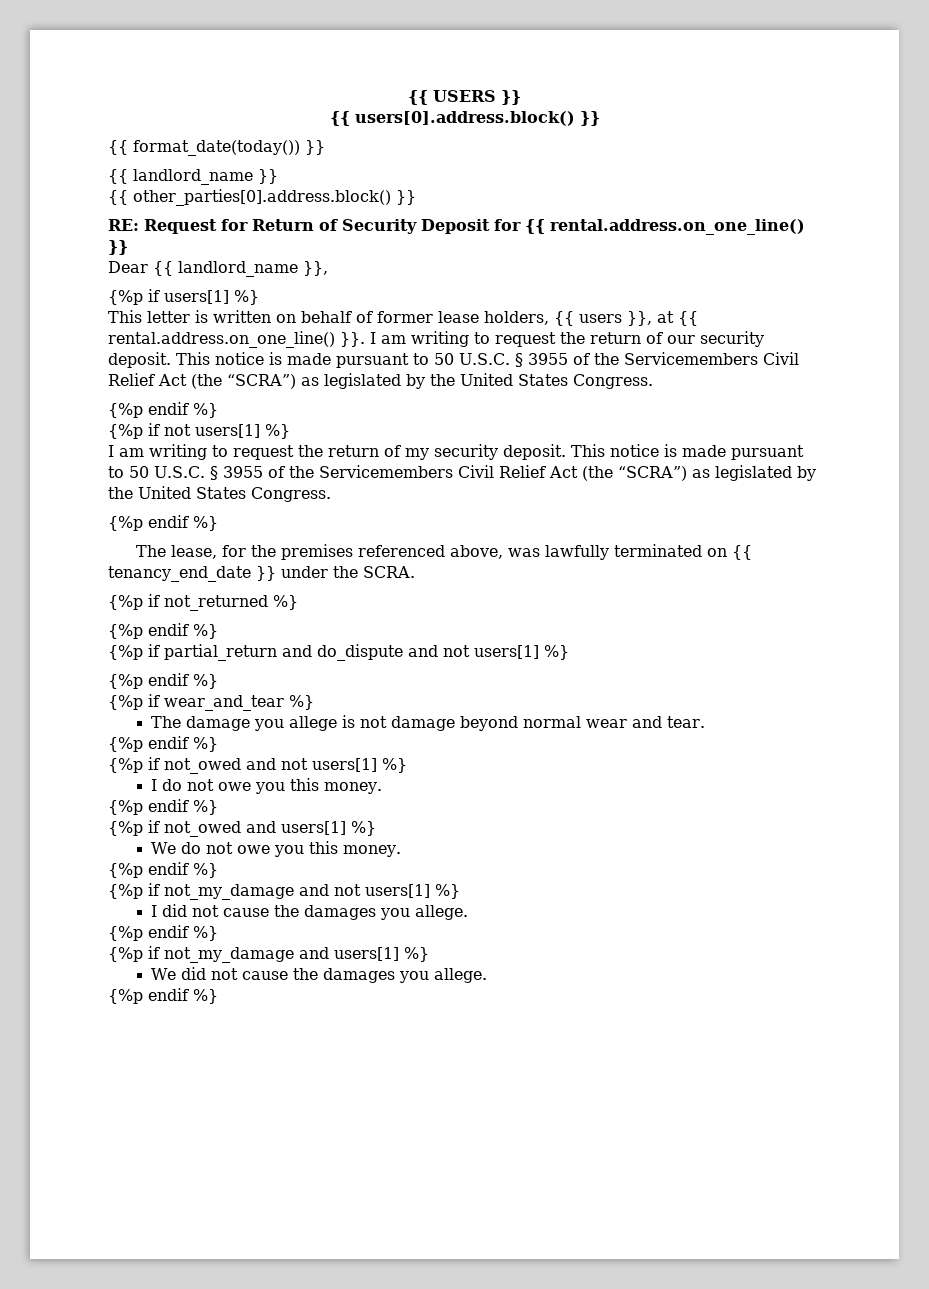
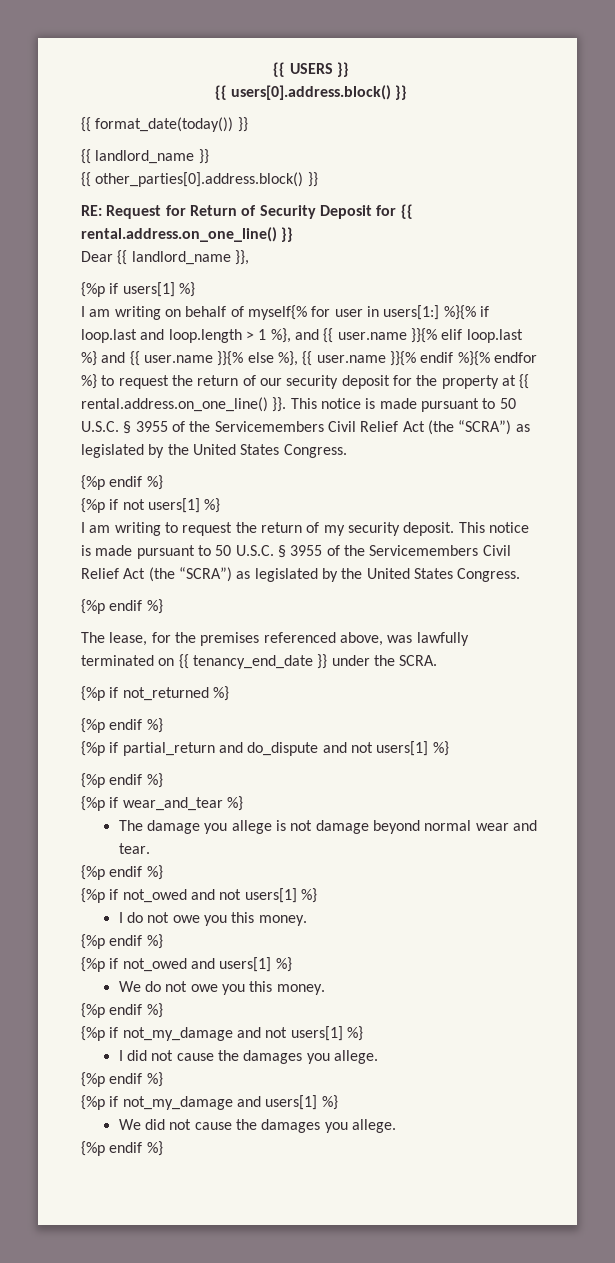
[108,310,698,326] [108,331,469,348] This letter is written on behalf of former lease holders, {{ users }}, at {{ rental.address.on_one_line() }}. I am writing -> [81,305,489,320] [81,328,523,343] [81,351,537,366] [81,374,97,389] I am writing on behalf of myself{% for user in users[1:] %}{% if loop.last and loop.length > 1 %}, and {{ user.name }}{% elif loop.last %} and {{ user.name }}{% else %}, {{ user.name }}{% endif %}{% endfor %}
[108,352,171,368] deposit. -> [341,374,530,389] [81,397,287,412] deposit for the property at {{ rental.address.on_one_line() }}.

